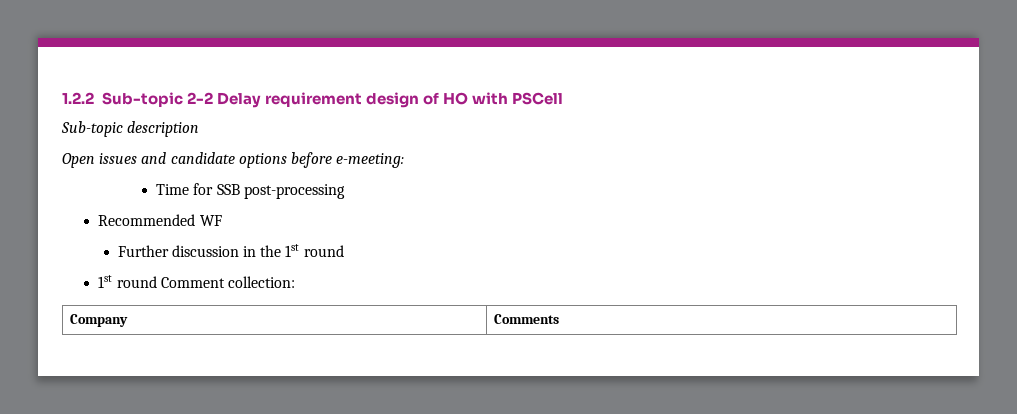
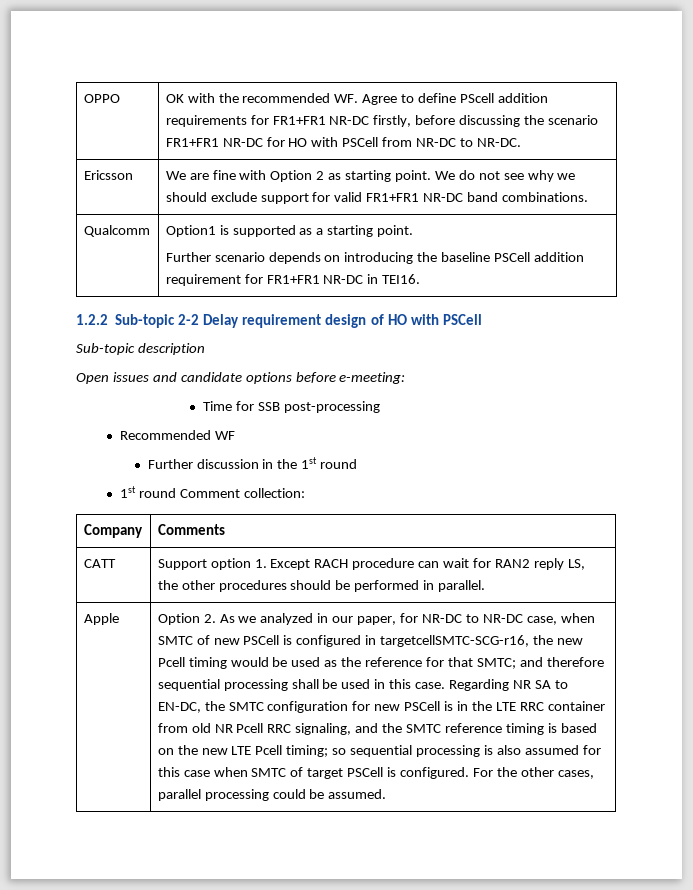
(62, 98) none -> [83,94,120,103] [165,93,548,105] [165,115,598,127] [165,137,521,147] [83,170,133,180] [165,170,576,182] [165,192,588,204] [83,225,150,237] [165,225,414,237] [165,252,584,264] [165,274,421,286] OPPO | OK with the recommended WF. Agree to define PScell addition requirements for FR1+FR1 NR-DC firstly, before discussing the scenario FR1+FR1 NR-DC for HO with PSCell from NR-DC to NR-DC. // Ericsson | We are fine with Option 2 as starting point. We do not see why we should exclude support for valid FR1+FR1 NR-DC band combinations. // Qualcomm | Option1 is supported as a starting point. // Further scenario depends on introducing the baseline PSCell addition requirement for FR1+FR1 NR-DC in TEI16. //
(559, 319) none -> [83,559,116,568] [157,558,585,570] [157,580,486,592] [83,613,119,625] [157,613,595,625] [157,635,583,647] [157,657,604,669] [157,679,568,691] [157,701,605,713] [157,723,597,735] [157,745,601,757] [157,767,594,779] [157,789,387,801] // CATT | Support option 1. Except RACH procedure can wait for RAN2 reply LS, the other procedures should be performed in parallel. // Apple | Option 2. As we analyzed in our paper, for NR-DC to NR-DC case, when SMTC of new PSCell is configured in targetcellSMTC-SCG-r16, the new Pcell timing would be used as the reference for that SMTC; and therefore sequential processing shall be used in this case. Regarding NR SA to EN-DC, the SMTC configuration for new PSCell is in the LTE RRC container from old NR Pcell RRC signaling, and the SMTC reference timing is based on the new LTE Pcell timing; so sequential processing is also assumed for this case when SMTC of target PSCell is configured. For the other cases, parallel processing could be assumed.

